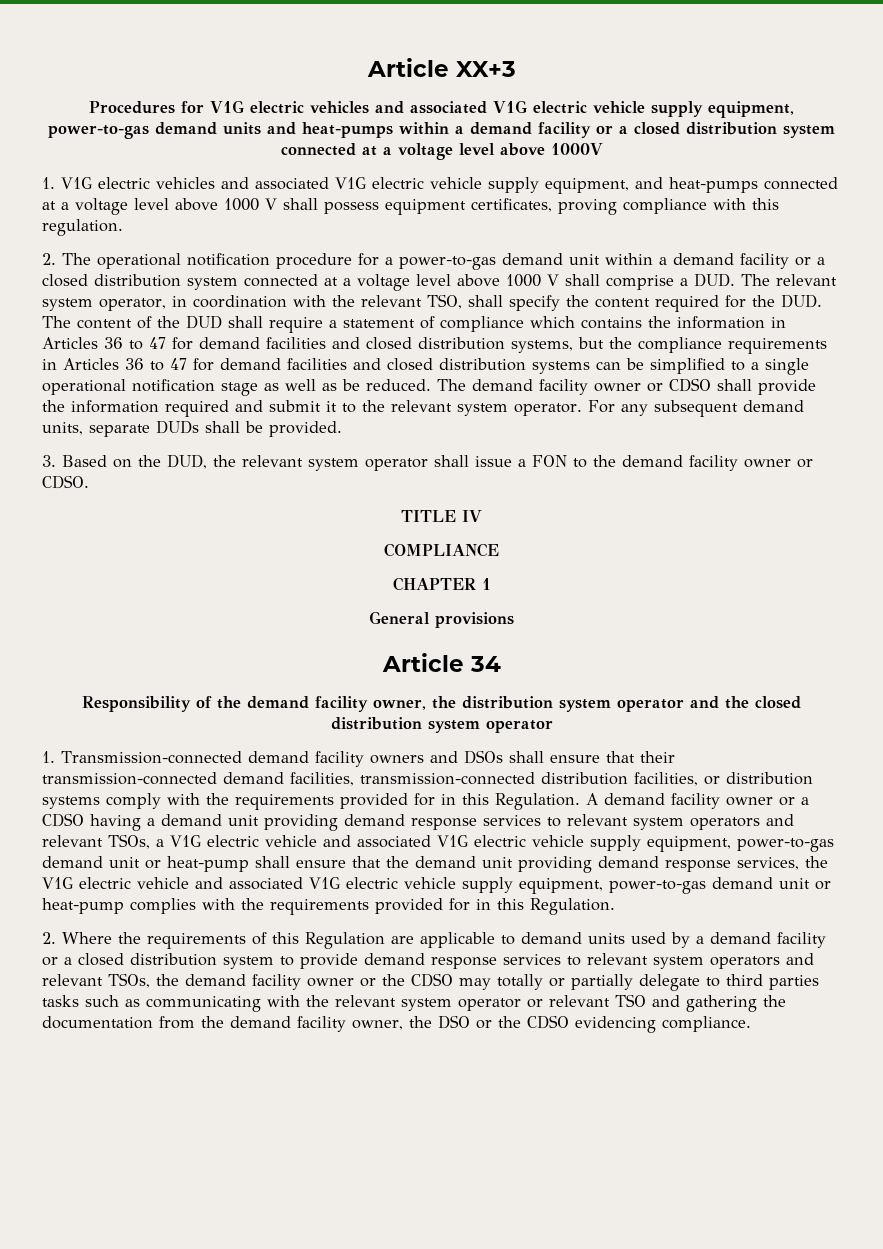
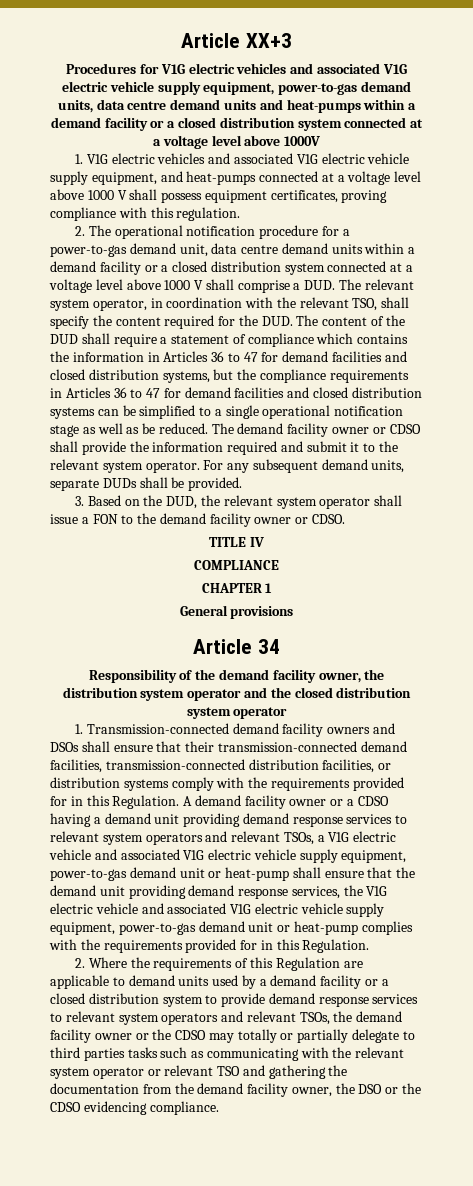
(217, 128) none -> [57,99,221,113] units, data centre demand
[569,254,600,265] unit -> [179,243,363,257] unit, data centre demand units

